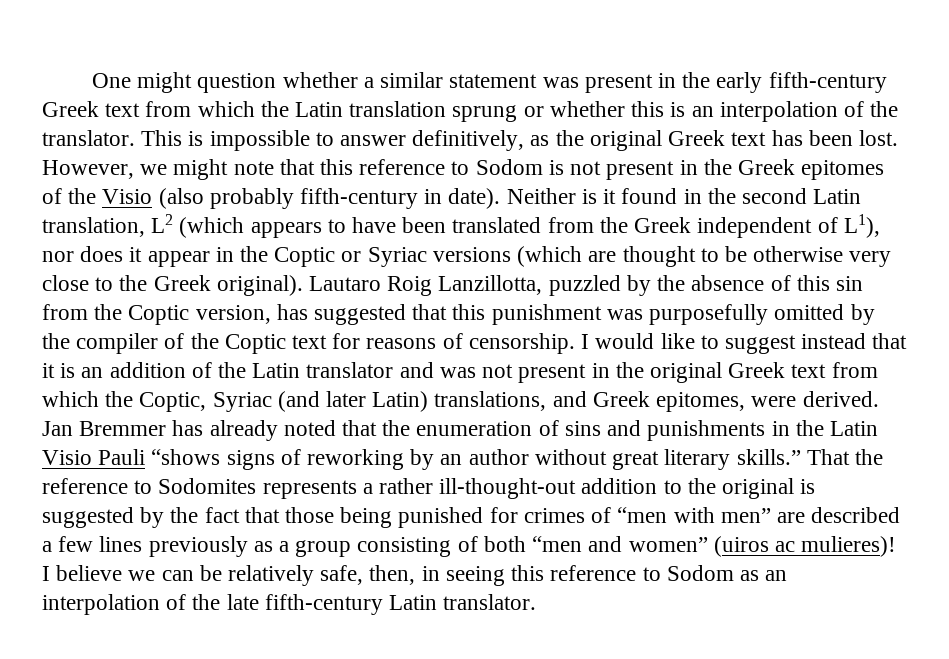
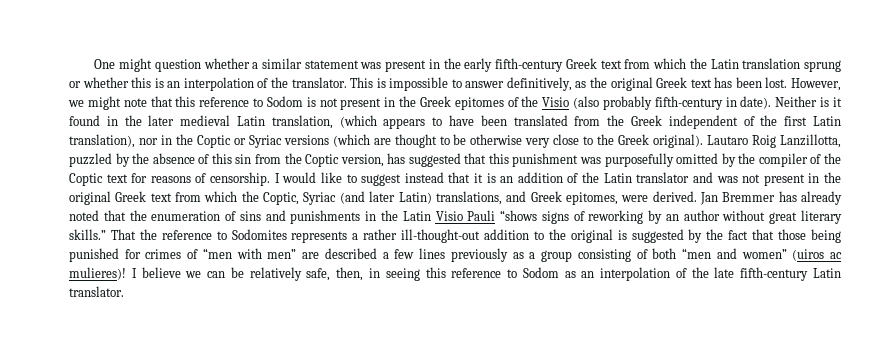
[741,188,807,204] second -> [148,115,231,126] later medieval
[151,214,174,233] L2 -> (333, 122) none
[843,214,880,238] [42,246,210,267] L1), nor does it appear -> [760,115,841,126] [69,134,158,148] the first Latin translation), nor

